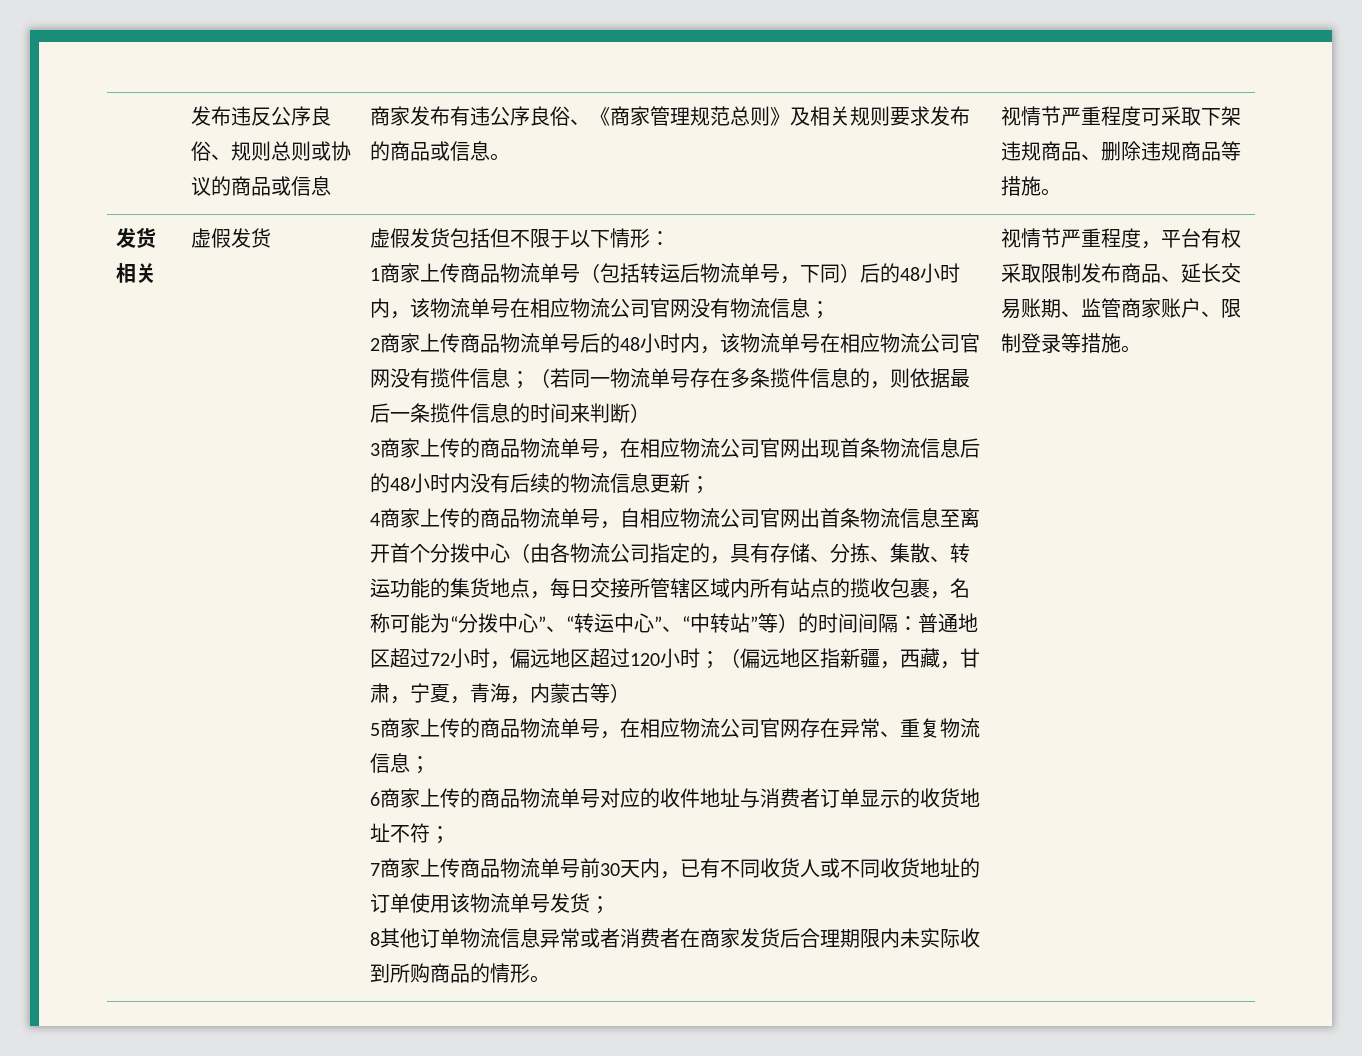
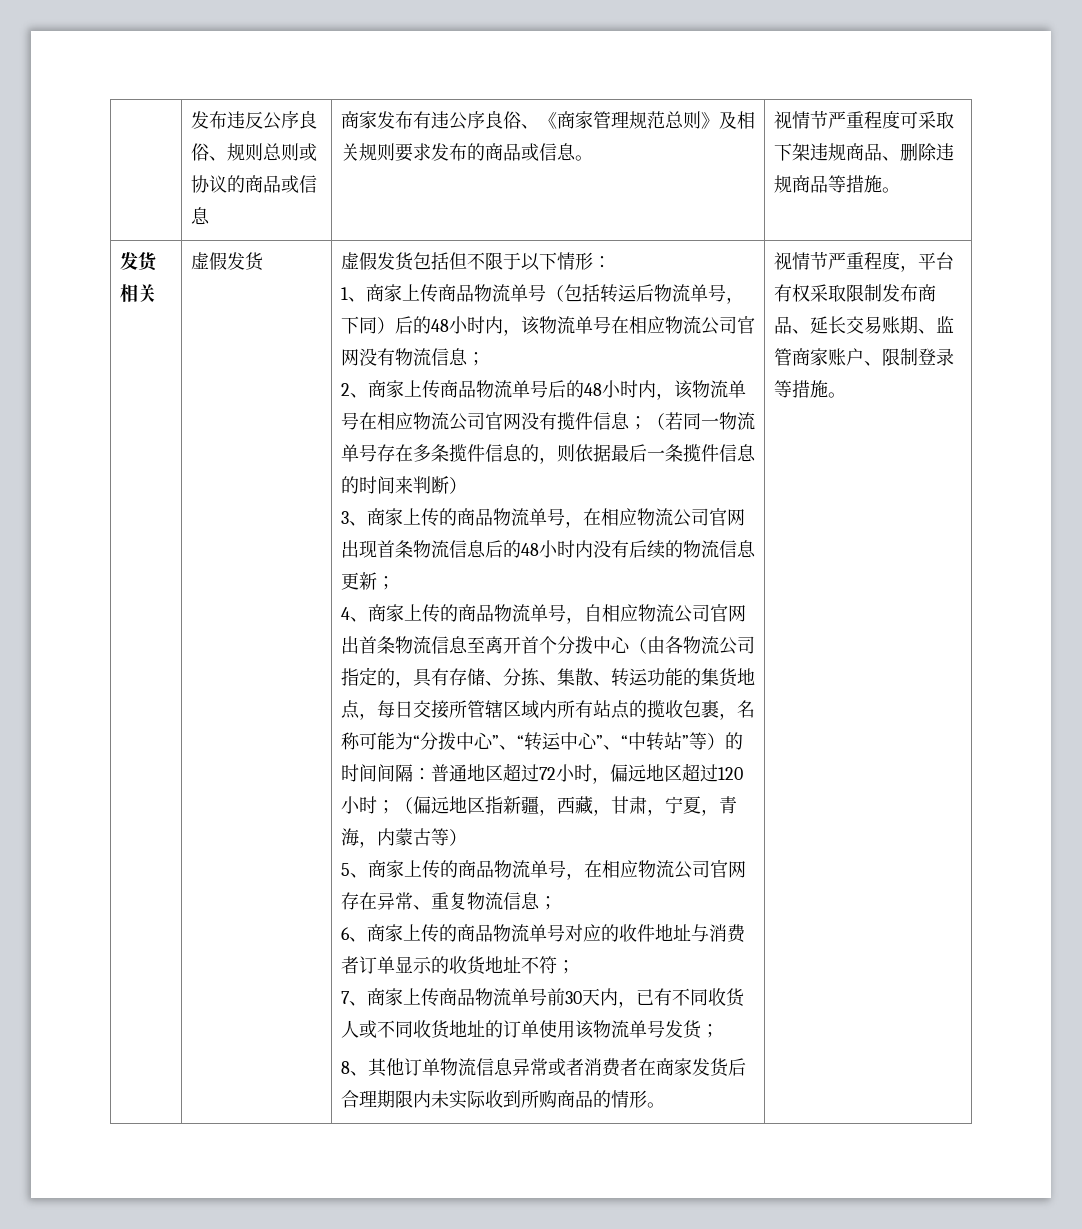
(380, 274) none -> [347,297,366,302] 、
(380, 344) none -> [349,393,368,398] 、
(380, 449) none -> [348,521,367,526] 、
(380, 519) none -> [349,617,368,622] 、
(380, 729) none -> [349,873,368,878] 、
(380, 799) none -> [348,937,367,942] 、
(380, 869) none -> [348,1001,367,1006] 、
(380, 939) none -> [349,1071,368,1076] 、

